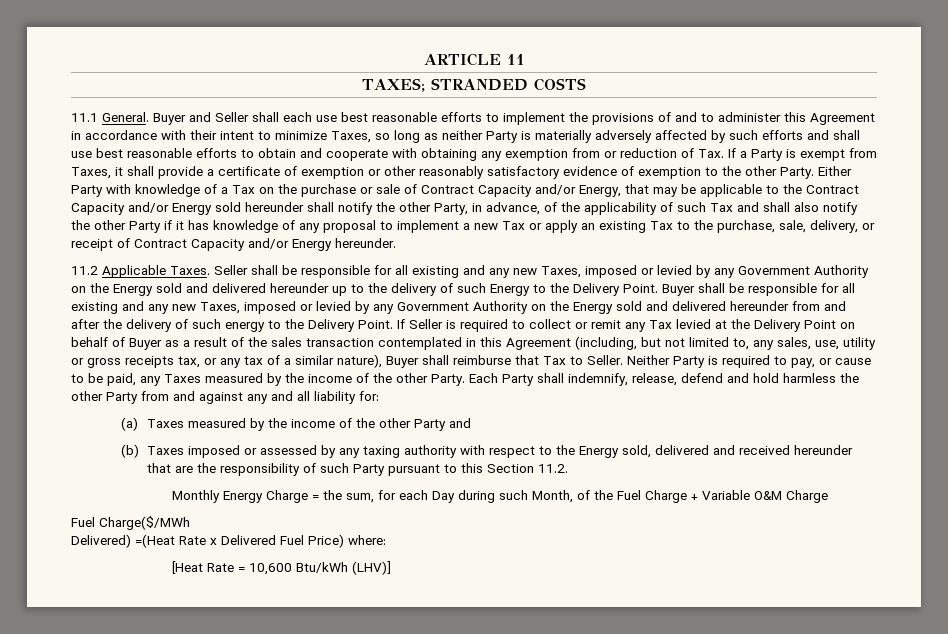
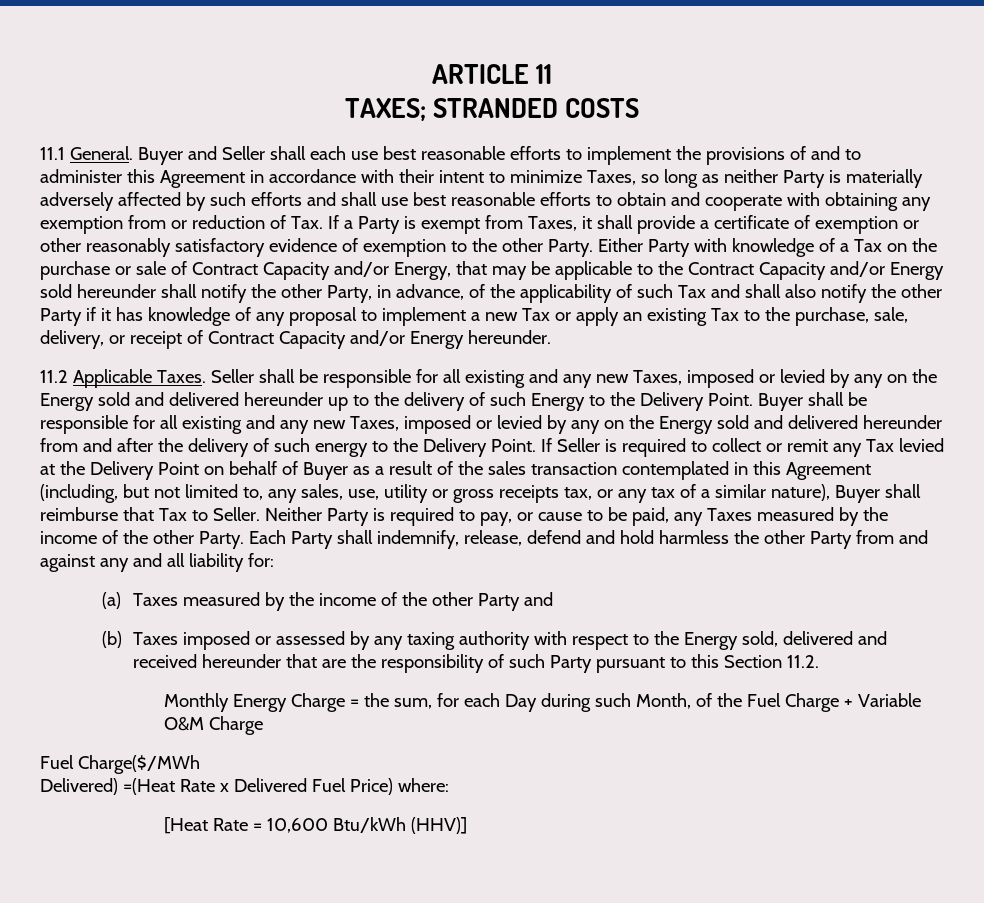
[738,265,869,278] Government Authority -> (883, 381) none
[397,301,528,314] Government Authority -> (600, 427) none
[351,561,391,575] (LHV)] -> [411,817,468,834] (HHV)]

